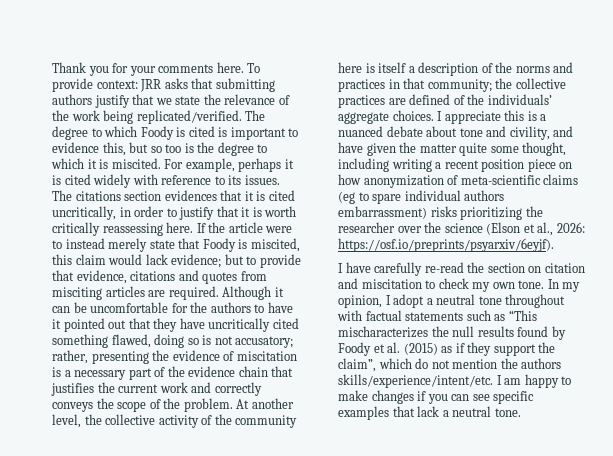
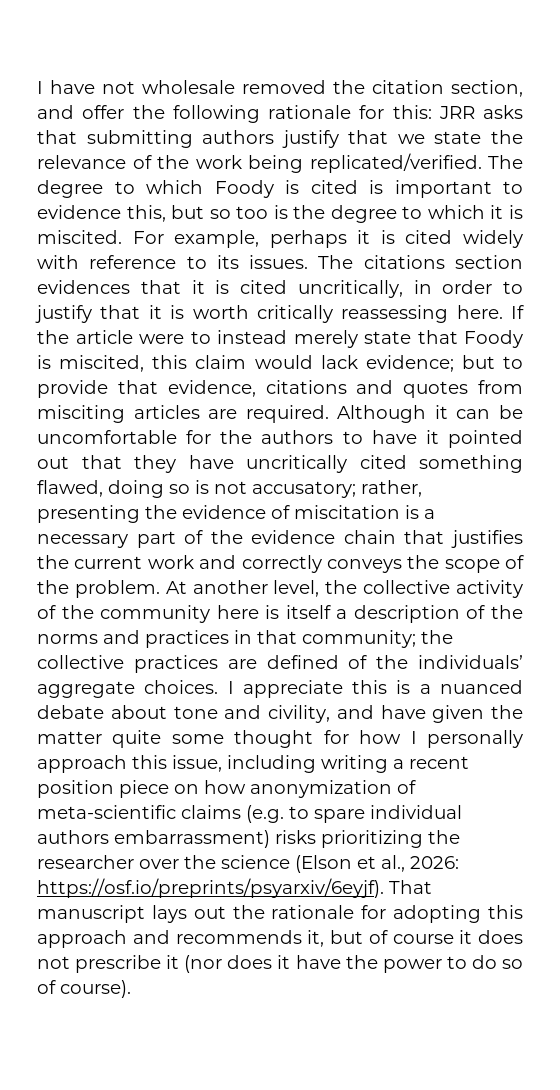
[52,62,261,76] [52,78,138,92] Thank you for your comments here. To provide context: -> [37,80,523,97] [37,105,432,123] I have not wholesale removed the citation section, and offer the following rationale for this:
[522,142,567,156] thought, -> [234,730,523,748] [37,755,222,773] thought for how I personally approach this issue,
[338,191,355,204] (eg -> [246,805,284,823] (e.g.
[338,262,585,276] [338,278,581,292] [338,294,566,308] [337,310,537,321] [338,326,566,340] [338,342,556,356] [338,358,562,372] [338,374,572,388] [338,390,535,404] [338,406,521,420] // I have carefully re-read the section on citation and miscitation to check my own tone. In my opinion, I adopt a neutral tone throughout with factual statements such as “This mischaracterizes the null results found by Foody et al. (2015) as if they support the claim”, which do not mention the authors skills/experience/intent/etc. I am happy to make changes if you can see specific examples that lack a neutral tone. -> [389,880,432,894] [37,905,523,923] [37,930,523,948] [37,955,523,973] [37,980,131,998] That manuscript lays out the rationale for adopting this approach and recommends it, but of course it does not prescribe it (nor does it have the power to do so of course).

